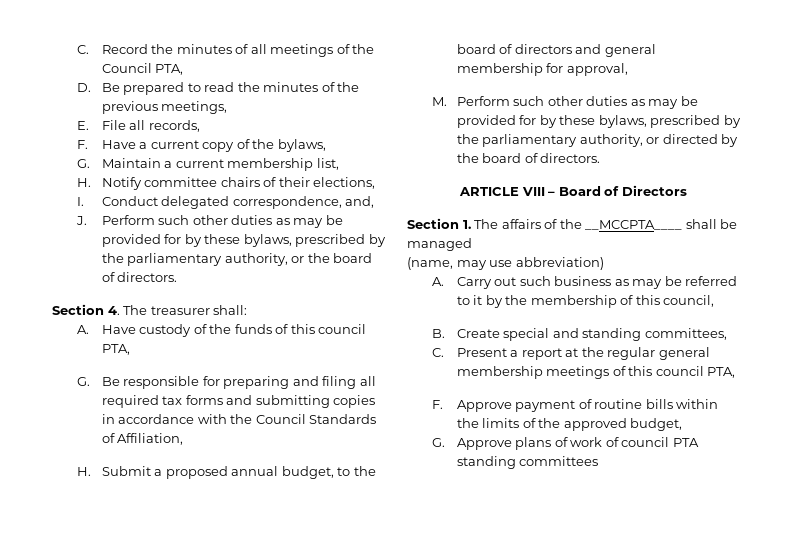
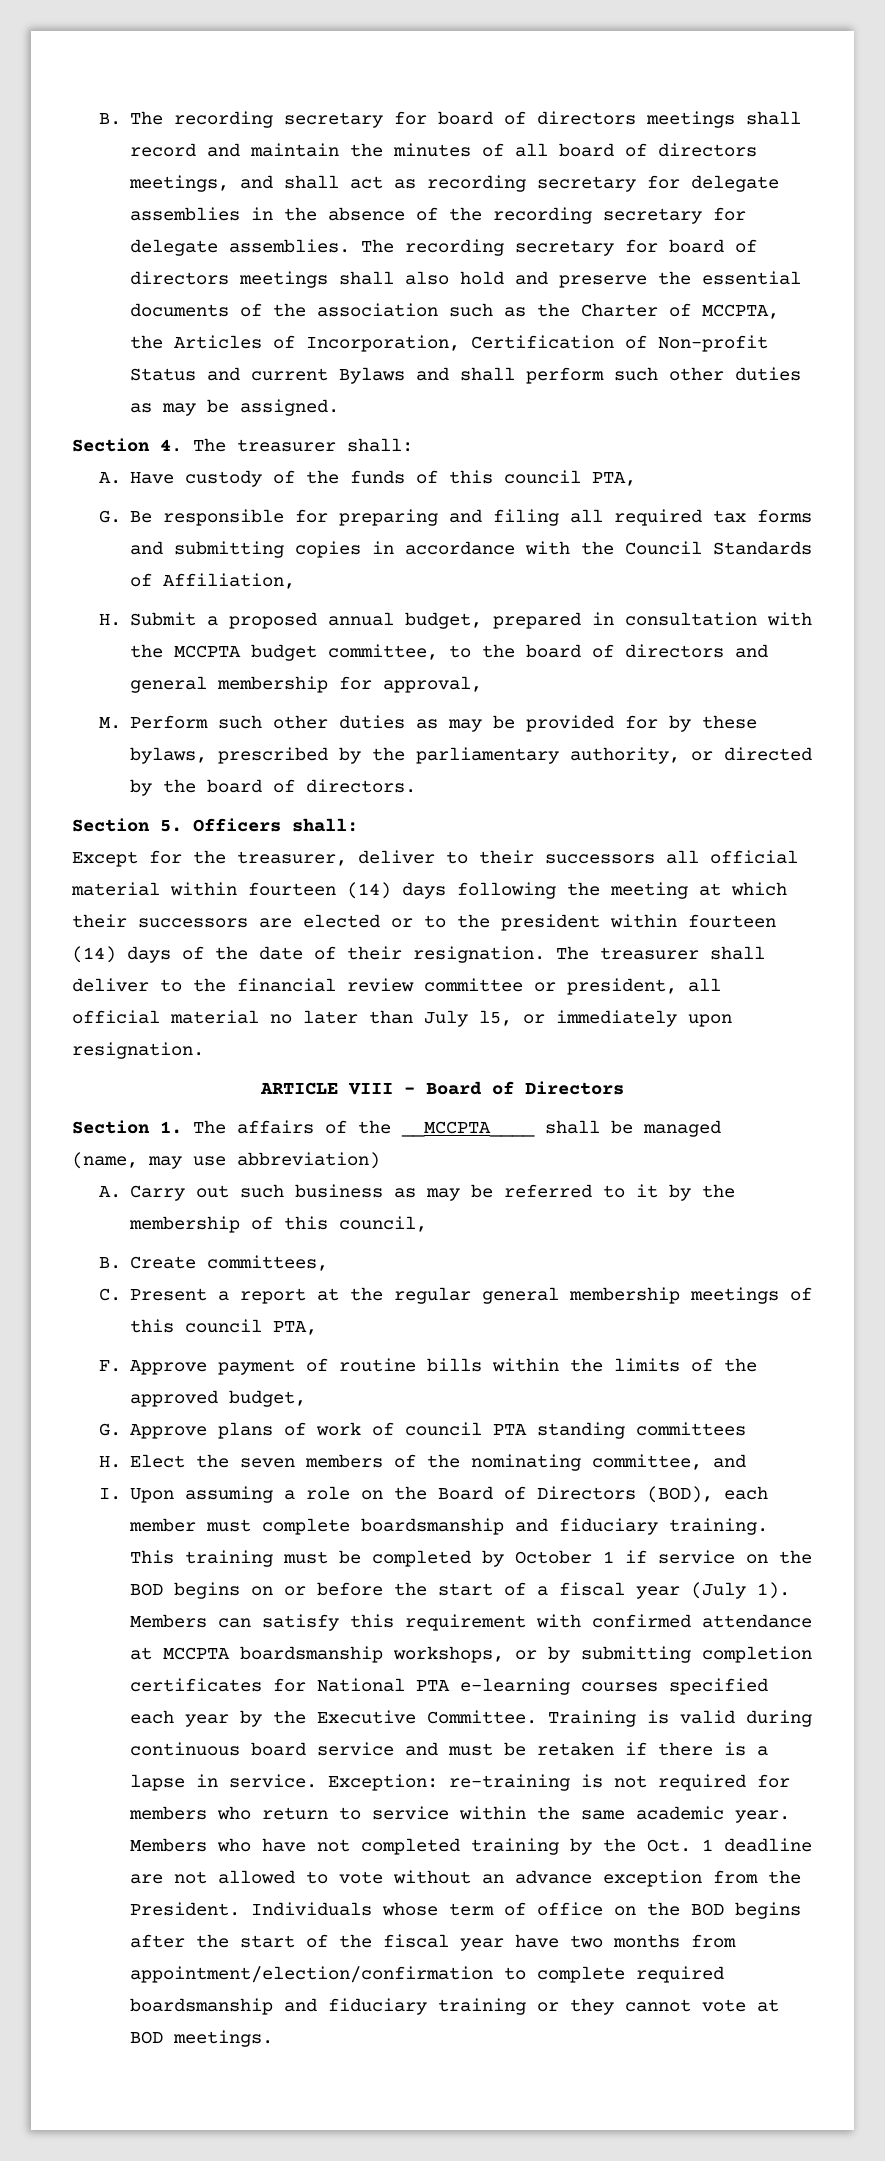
[76,44,375,57] [101,63,184,75] [76,82,360,95] [101,101,228,114] [76,120,200,132] [76,139,326,152] [76,158,339,171] [76,177,376,190] [76,196,375,209] [75,215,343,228] [101,234,386,247] [101,253,373,266] [101,272,178,282] C. Record the minutes of all meetings of the Council PTA, // D. Be prepared to read the minutes of the previous meetings, // E. File all records, // F. Have a current copy of the bylaws, // G. Maintain a current membership list, // H. Notify committee chairs of their elections, // I. Conduct delegated correspondence, and, // J. Perform such other duties as may be provided for by these bylaws, prescribed by the parliamentary authority, or the board of directors. -> [98,111,802,128] [130,143,758,157] [129,175,780,192] [130,207,747,224] [130,239,758,256] [130,271,802,288] [130,303,780,319] [130,335,769,352] [130,367,802,384] [130,399,340,416] B. The recording secretary for board of directors meetings shall record and maintain the minutes of all board of directors meetings, and shall act as recording secretary for delegate assemblies in the absence of the recording secretary for delegate assemblies. The recording secretary for board of directors meetings shall also hold and preserve the essential documents of the association such as the Charter of MCCPTA, the Articles of Incorporation, Certification of Non-profit Status and current Bylaws and shall perform such other duties as may be assigned.
(334, 472) none -> [493,612,813,629] [130,644,439,661] prepared in consultation with the MCCPTA budget committee,
(601, 158) none -> [72,818,358,832] [72,850,798,867] [71,882,787,899] [72,914,776,931] [72,946,765,963] [72,978,721,995] [72,1010,732,1027] [72,1042,204,1059] // Section 5. Officers shall: // Except for the treasurer, deliver to their successors all official material within fourteen (14) days following the meeting at which their successors are elected or to the president within fourteen (14) days of the date of their resignation. The treasurer shall deliver to the financial review committee or president, all official material no later than July l5, or immediately upon resignation.
[503,328,642,341] special and standing -> (197, 1262) none
(599, 461) none -> [98,1454,747,1471] [98,1486,769,1503] [129,1518,769,1535] [130,1550,813,1567] [130,1582,791,1599] [130,1614,813,1631] [130,1646,813,1663] [130,1678,769,1695] [130,1710,813,1727] [130,1742,769,1756] [130,1774,791,1791] [129,1806,791,1823] [130,1838,813,1855] [130,1870,802,1887] [130,1902,802,1919] [130,1934,737,1951] [130,1966,725,1983] [130,1998,780,2015] [130,2030,274,2047] // H. Elect the seven members of the nominating committee, and // I. Upon assuming a role on the Board of Directors (BOD), each member must complete boardsmanship and fiduciary training. This training must be completed by October 1 if service on the BOD begins on or before the start of a fiscal year (July 1). Members can satisfy this requirement with confirmed attendance at MCCPTA boardsmanship workshops, or by submitting completion certificates for National PTA e-learning courses specified each year by the Executive Committee. Training is valid during continuous board service and must be retaken if there is a lapse in service. Exception: re-training is not required for members who return to service within the same academic year. Members who have not completed training by the Oct. 1 deadline are not allowed to vote without an advance exception from the President. Individuals whose term of office on the BOD begins after the start of the fiscal year have two months from appointment/election/confirmation to complete required boardsmanship and fiduciary training or they cannot vote at BOD meetings.

